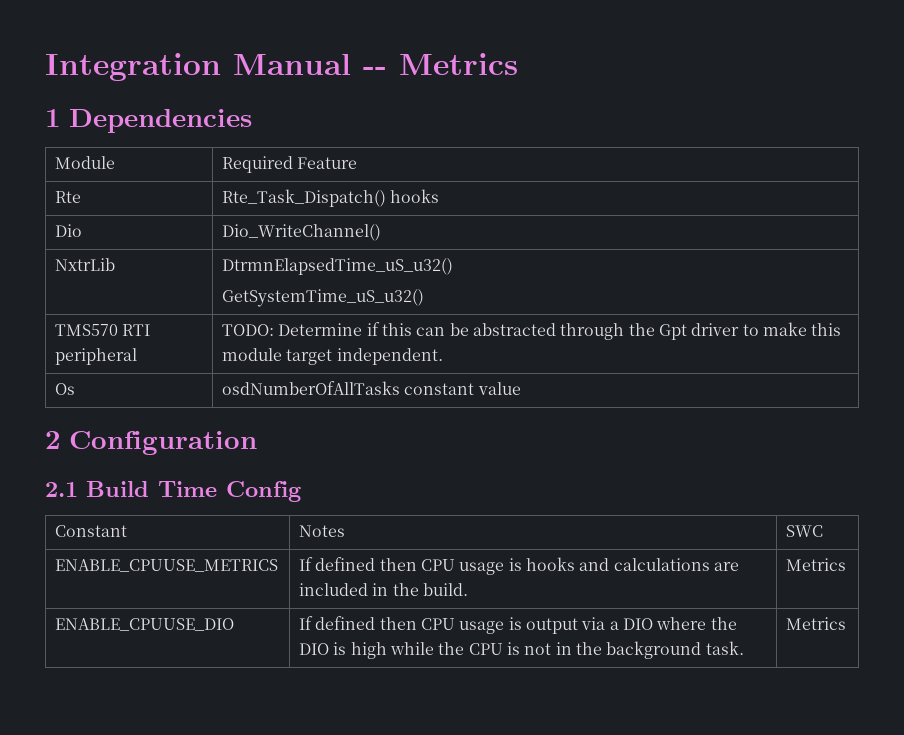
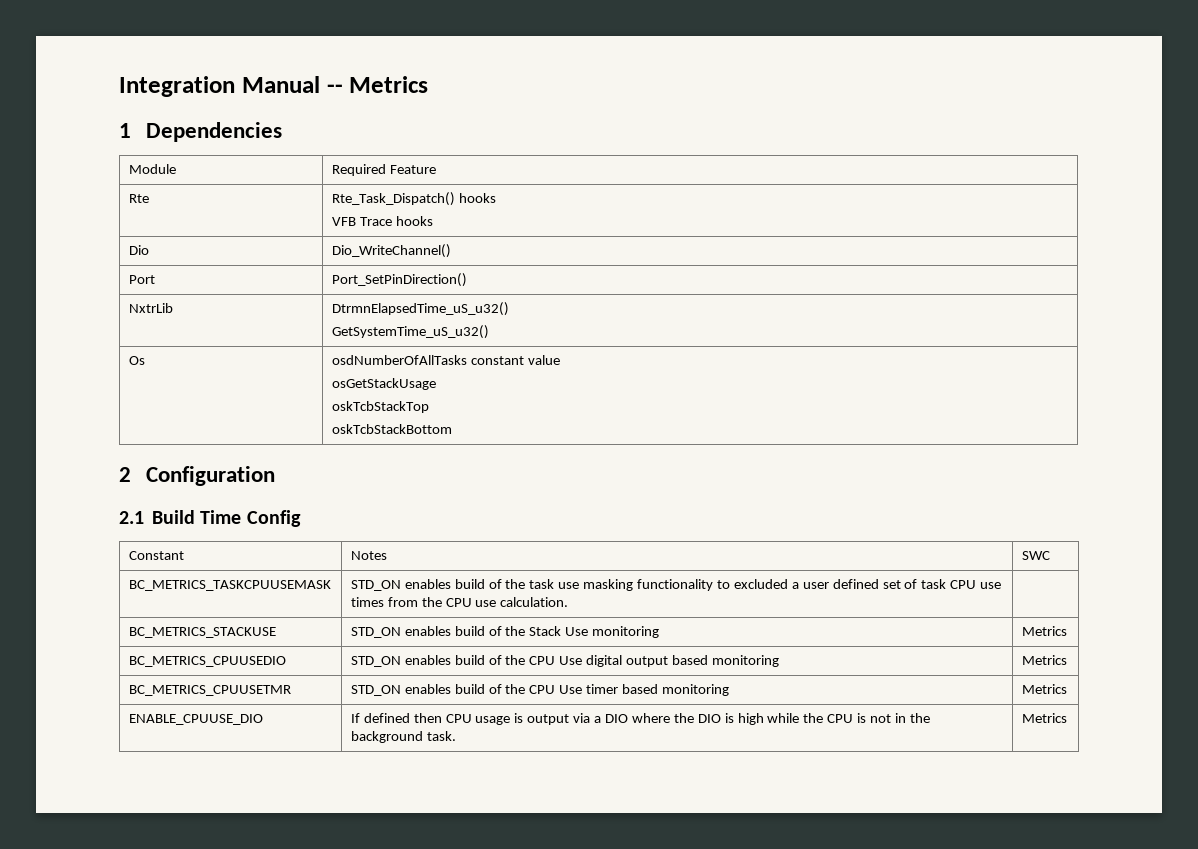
(440, 196) none -> [331,216,433,226] // VFB Trace hooks
(382, 232) none -> [128,275,155,284] [331,273,467,287] // Port | Port_SetPinDirection()
[55,324,151,336] [55,348,138,365] [222,322,842,340] [222,348,443,365] // TMS570 RTI peripheral | TODO: Determine if this can be abstracted through the Gpt driver to make this module target independent. -> (489, 332) none
(521, 388) none -> [331,378,436,390] [331,401,429,413] [331,424,452,434] // osGetStackUsage // oskTcbStackTop // oskTcbStackBottom
[55,559,279,572] [299,557,740,575] [299,583,469,596] ENABLE_CPUUSE_METRICS | If defined then CPU usage is hooks and calculations are included in the build. -> [128,580,331,591] [350,579,1002,591] [350,597,569,607] [128,627,276,638] [350,626,660,638] [1021,626,1067,636] [128,656,286,667] [350,655,779,667] [1021,655,1067,665] [128,685,291,696] [350,684,729,696] BC_METRICS_TASKCPUUSEMASK | STD_ON enables build of the task use masking functionality to excluded a user defined set of task CPU use times from the CPU use calculation. | // BC_METRICS_STACKUSE | STD_ON enables build of the Stack Use monitoring | Metrics // BC_METRICS_CPUUSEDIO | STD_ON enables build of the CPU Use digital output based monitoring | Metrics // BC_METRICS_CPUUSETMR | STD_ON enables build of the CPU Use timer based monitoring

